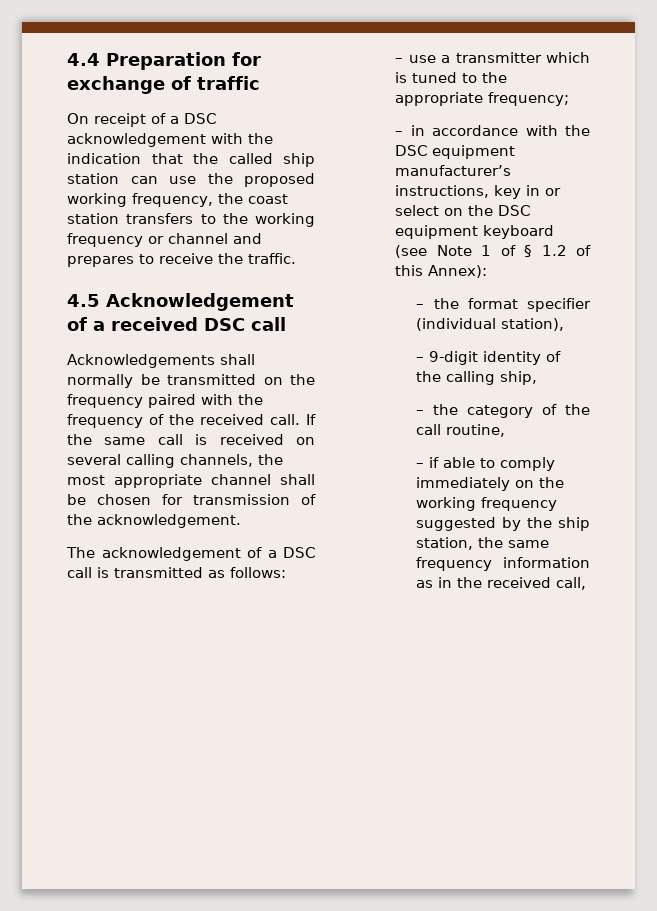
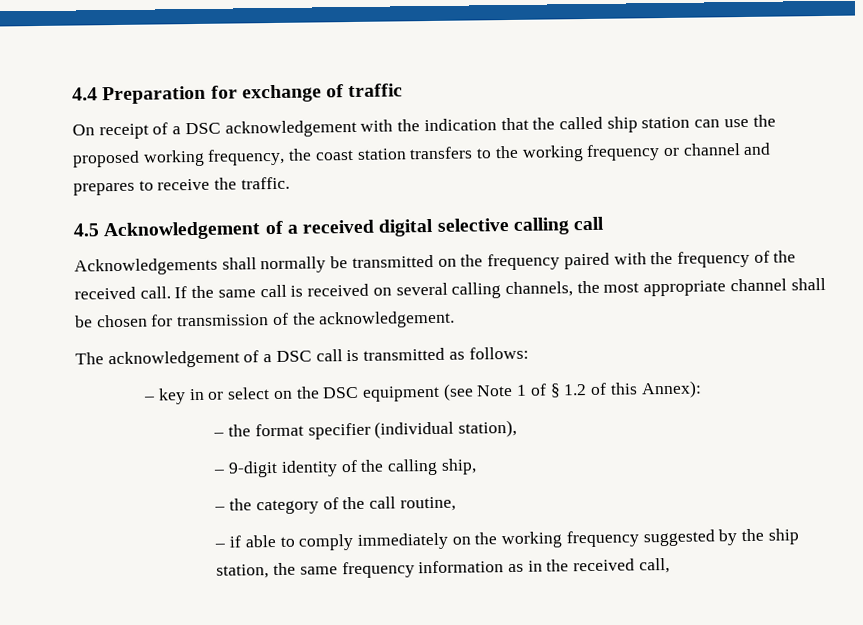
[204,318,245,331] DSC -> [378,217,570,237] digital selective calling
[408,52,590,63] [395,72,508,83] [395,92,570,106] [395,125,590,136] [395,145,516,159] [395,165,512,176] [395,185,490,198] use a transmitter which is tuned to the appropriate frequency; // – in accordance with the DSC equipment manufacturer’s instructions, -> (156, 398) none
[483,225,555,239] keyboard -> (440, 393) none

